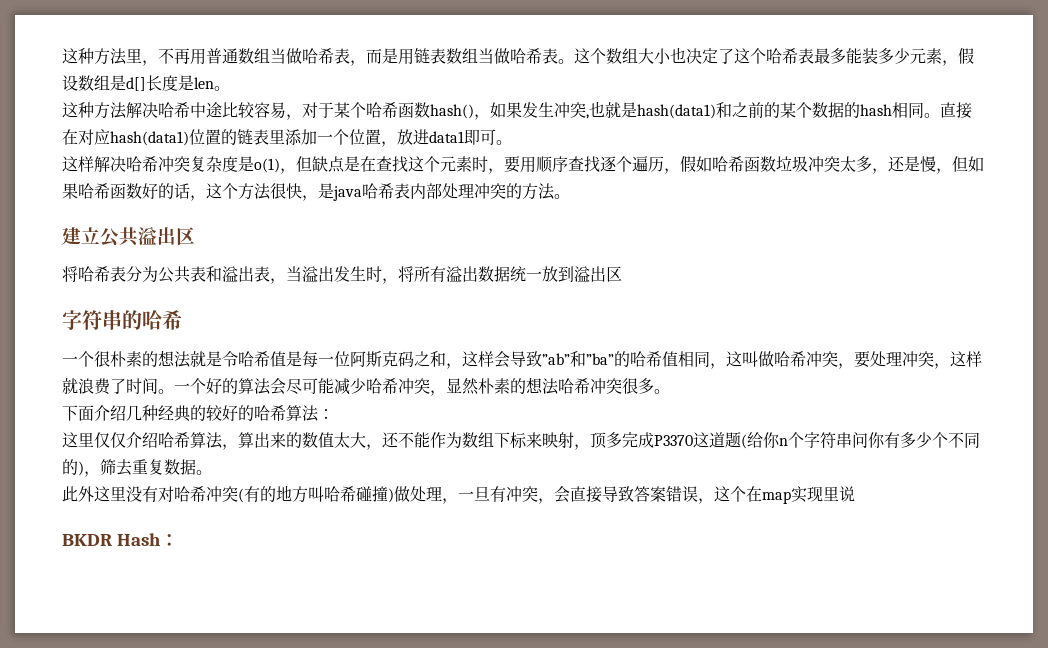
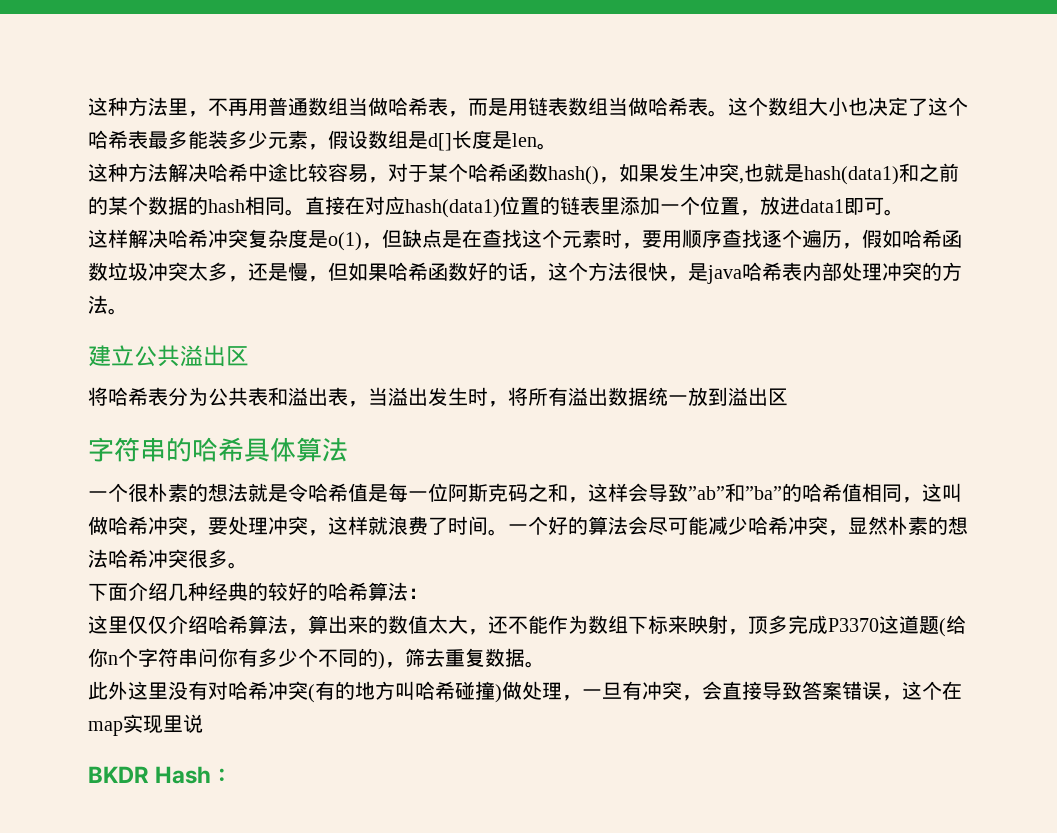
(182, 320) none -> [244,437,348,462] 具体算法

